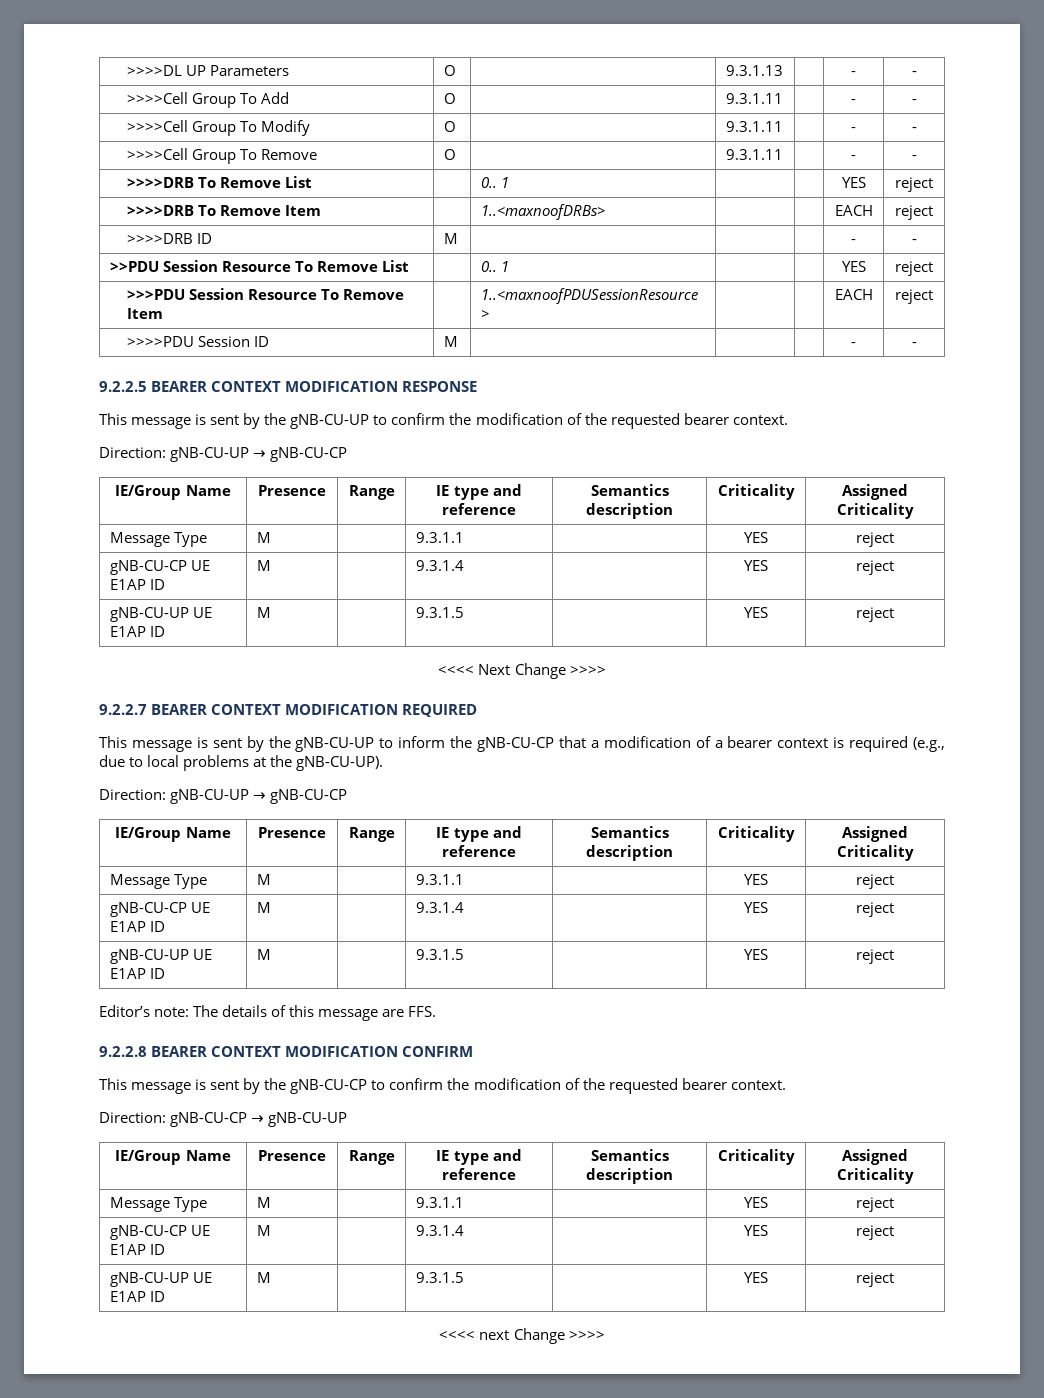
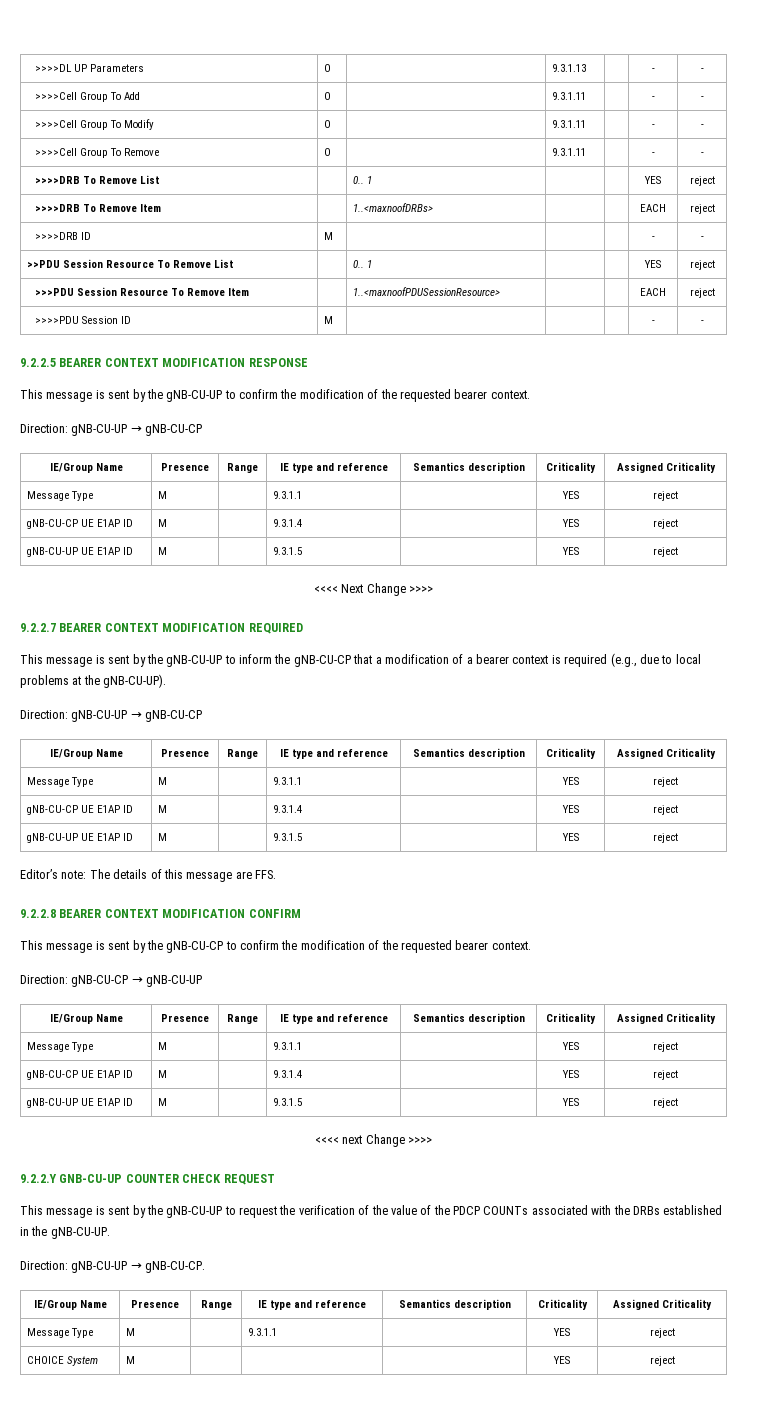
(605, 1335) none -> [20,1174,275,1185] [20,1205,723,1218] [20,1226,110,1239] [20,1261,206,1273] [33,1300,107,1310] [131,1300,179,1308] [200,1300,232,1310] [258,1300,366,1310] [398,1299,511,1310] [537,1299,588,1310] [613,1299,712,1310] [26,1328,93,1338] [125,1328,135,1336] [247,1328,277,1336] [553,1328,570,1336] [649,1328,675,1338] [26,1356,98,1366] [125,1356,135,1364] [553,1356,570,1364] [649,1356,675,1366] // 9.2.2.Y GNB-CU-UP COUNTER CHECK REQUEST // This message is sent by the gNB-CU-UP to request the verification of the value of the PDCP COUNTs associated with the DRBs established in the gNB-CU-UP. // Direction: gNB-CU-UP → gNB-CU-CP. // IE/Group Name | Presence | Range | IE type and reference | Semantics description | Criticality | Assigned Criticality // Message Type | M | | 9.3.1.1 | | YES | reject // CHOICE System | M | | | | YES | reject

